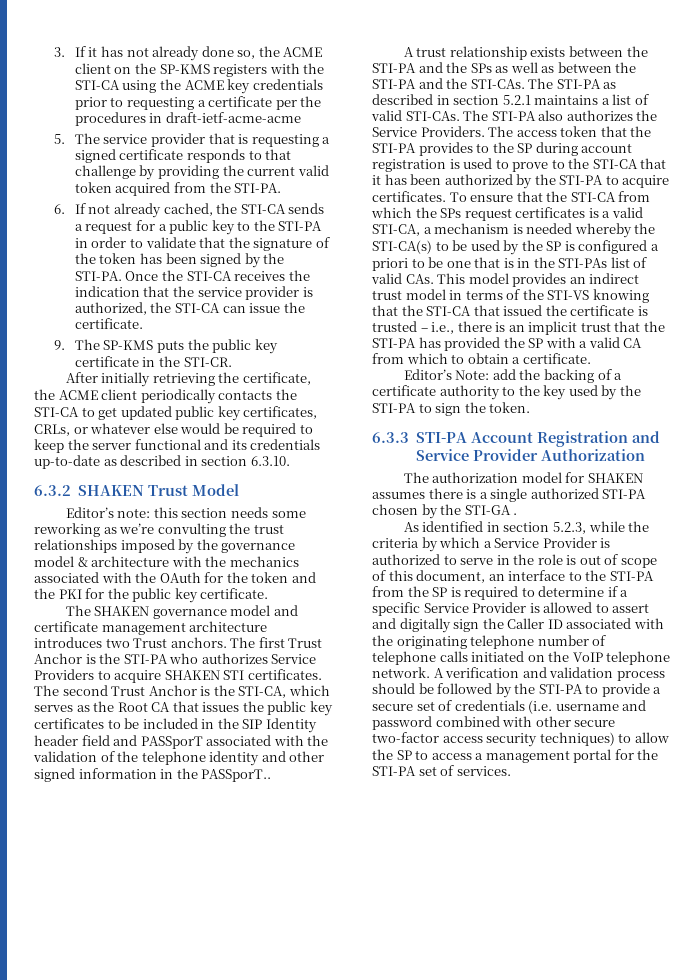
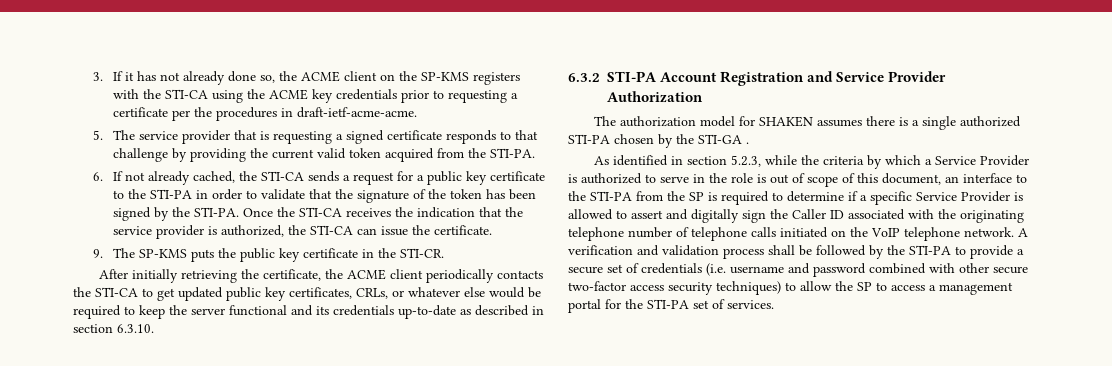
[165,112,301,123] draft-ietf-acme-acme -> [296,107,417,118] draft-ietf-acme-acme.
(235, 227) none -> [489,171,545,181] certificate
[77,484,239,496] [65,507,306,518] [34,523,284,537] [34,539,296,554] [34,556,299,567] [34,572,316,583] [34,588,269,603] [65,605,298,619] [34,621,268,635] [34,637,323,648] [34,653,317,664] [34,669,322,683] [34,685,330,698] [34,701,333,716] [34,718,317,733] [34,735,329,749] [33,751,325,766] [34,768,272,782] [403,46,648,60] [372,62,637,73] [372,78,617,89] [372,94,649,105] [371,110,658,121] [372,126,652,137] [372,142,633,156] [372,158,667,172] [372,174,670,189] [372,191,651,202] [371,207,643,221] [372,223,656,238] [372,240,659,255] [372,257,648,271] [371,273,640,287] [372,289,649,303] [372,305,648,316] [372,321,665,335] [372,337,643,351] [372,353,591,364] [403,369,623,383] [372,385,641,400] [372,402,531,416] [372,432,409,443] SHAKEN Trust Model // Editor’s note: this section needs some reworking as we’re convulting the trust relationships imposed by the governance model & architecture with the mechanics associated with the OAuth for the token and the PKI for the public key certificate. // The SHAKEN governance model and certificate management architecture introduces two Trust anchors. The first Trust Anchor is the STI-PA who authorizes Service Providers to acquire SHAKEN STI certificates. The second Trust Anchor is the STI-CA, which serves as the Root CA that issues the public key certificates to be included in the SIP Identity header field and PASSporT associated with the validation of the telephone identity and other signed information in the PASSporT.. // A trust relationship exists between the STI-PA and the SPs as well as between the STI-PA and the STI-CAs. The STI-PA as described in section 5.2.1 maintains a list of valid STI-CAs. The STI-PA also authorizes the Service Providers. The access token that the STI-PA provides to the SP during account registration is used to prove to the STI-CA that it has been authorized by the STI-PA to acquire certificates. To ensure that the STI-CA from which the SPs request certificates is a valid STI-CA, a mechanism is needed whereby the STI-CA(s) to be used by the SP is configured a priori to be one that is in the STI-PAs list of valid CAs. This model provides an indirect trust model in terms of the STI-VS knowing that the STI-CA that issued the certificate is trusted – i.e., there is an implicit trust that the STI-PA has provided the SP with a valid CA from which to obtain a certificate. // Editor’s Note: add the backing of a certificate authority to the key used by the STI-PA to sign the token. // 6.3.3 -> (600, 77) none
[372,683,415,694] should -> [768,245,795,255] shall

